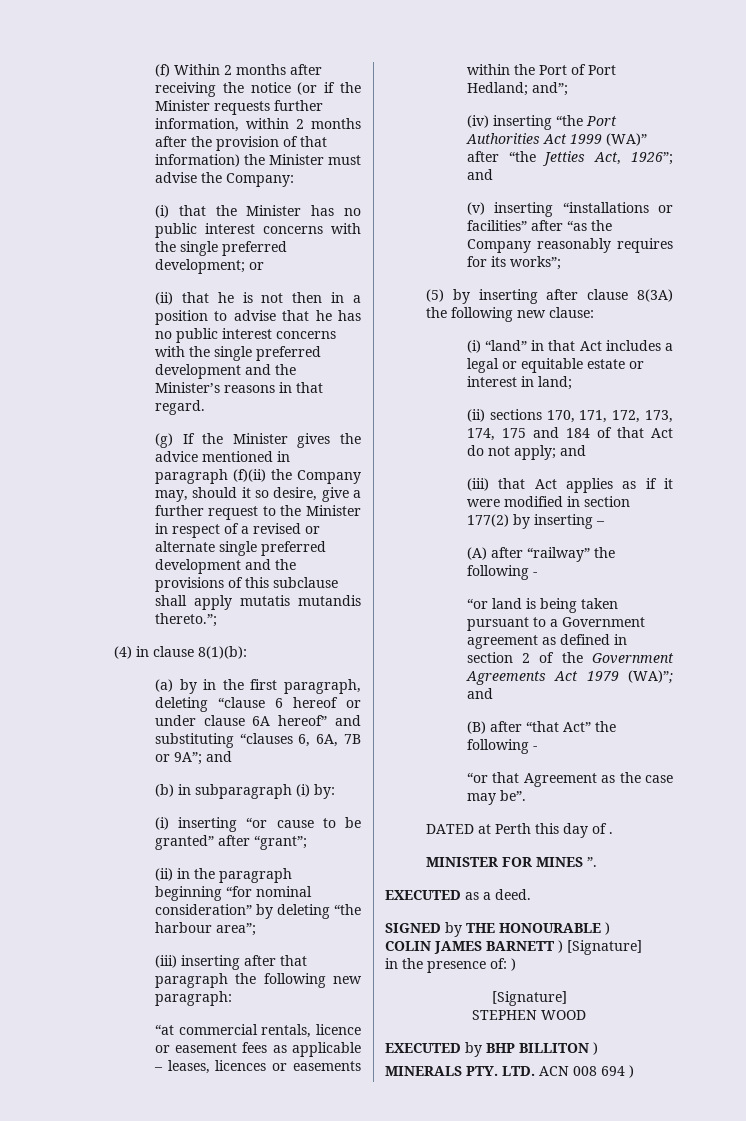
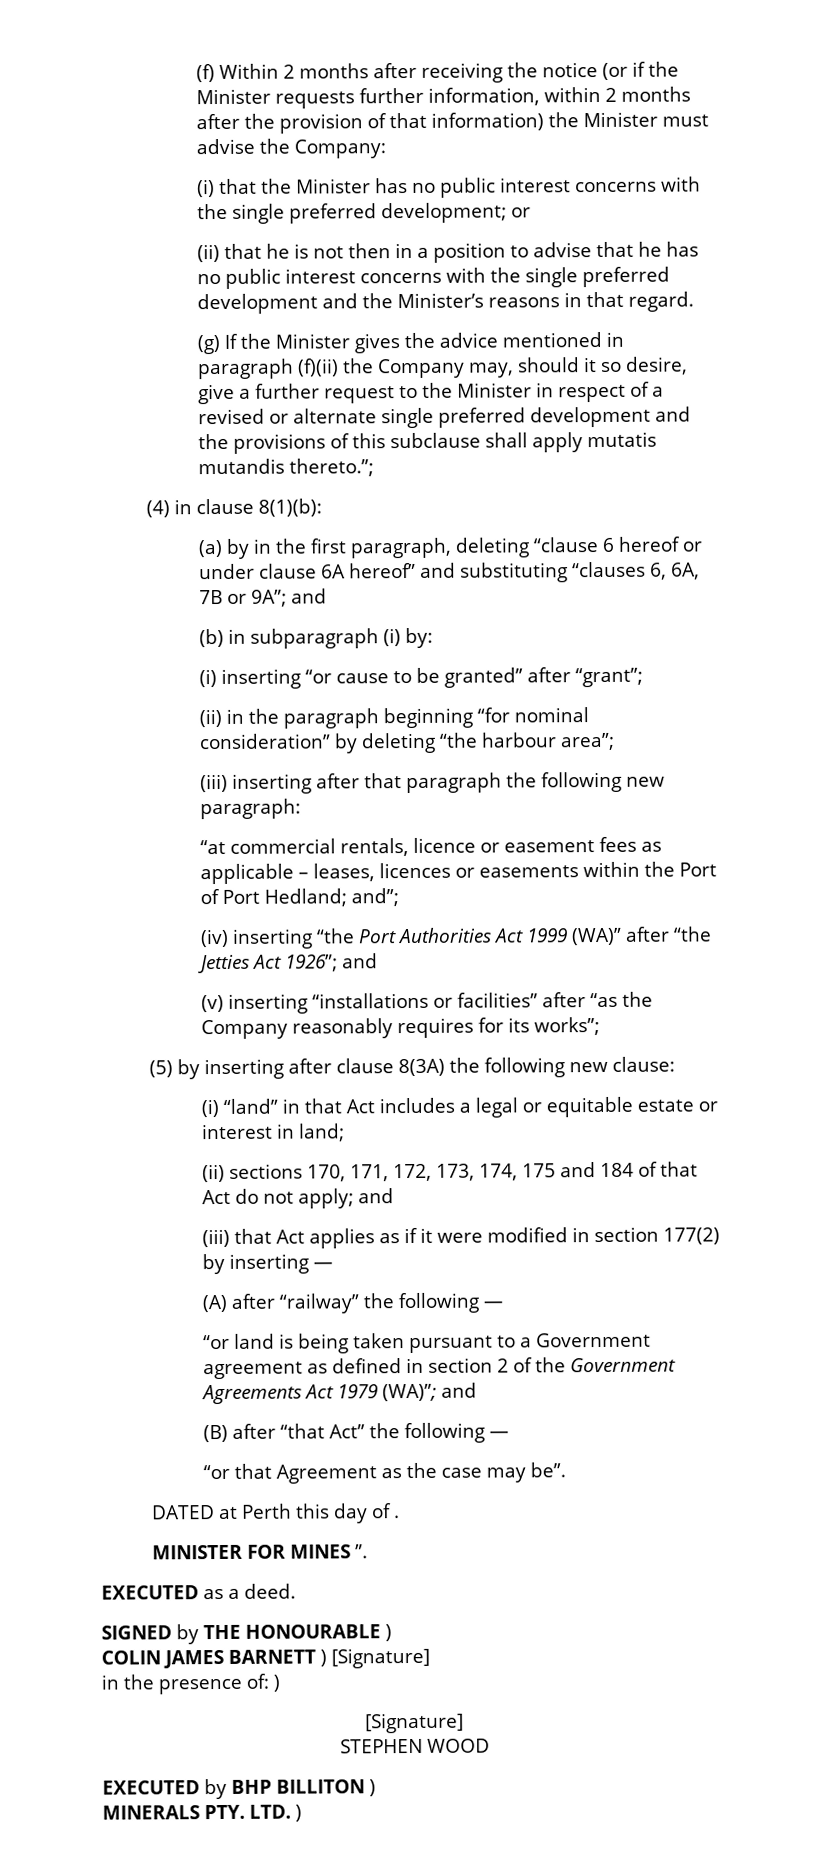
[594,152,622,165] Act, -> [251,954,282,969] Act
[595,521,605,525] – -> [312,1262,333,1269] —
[532,572,537,576] - -> [482,1301,503,1308] —
[532,746,537,750] - -> [488,1431,509,1438] —
[539,1066,625,1076] ACN 008 694 -> (291, 1811) none

